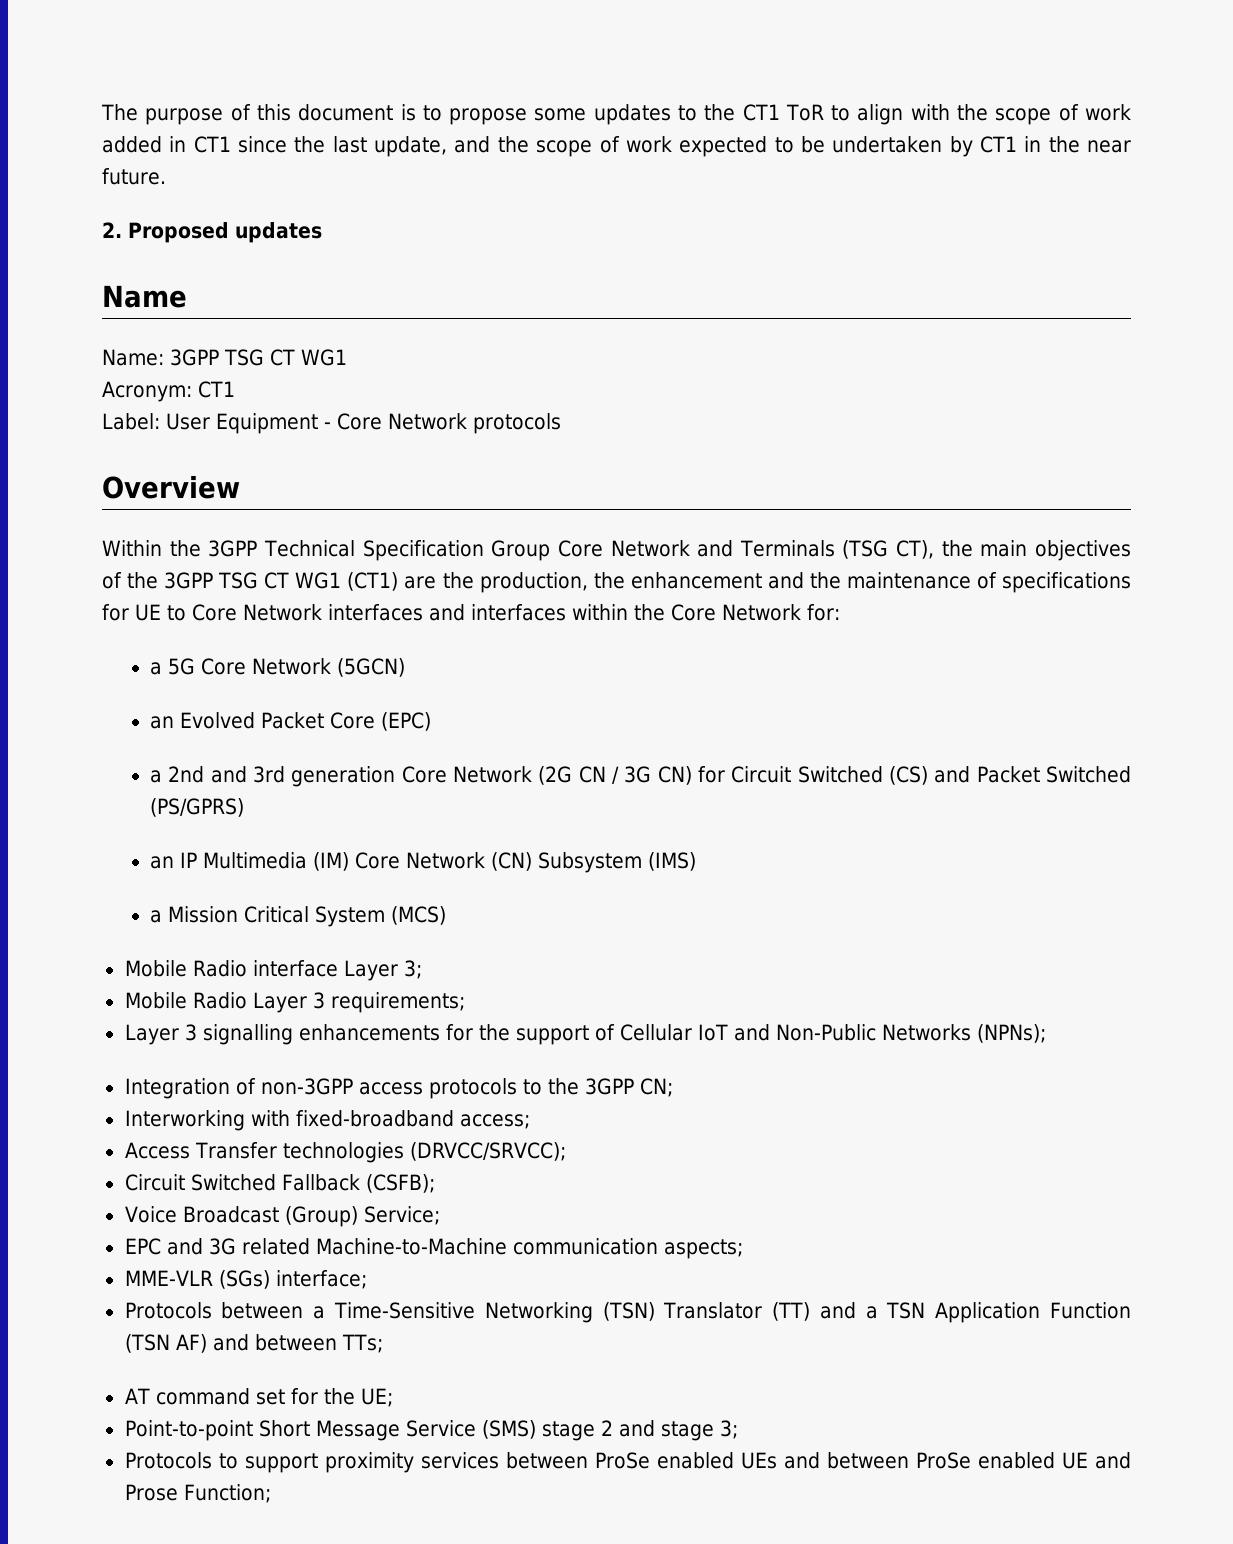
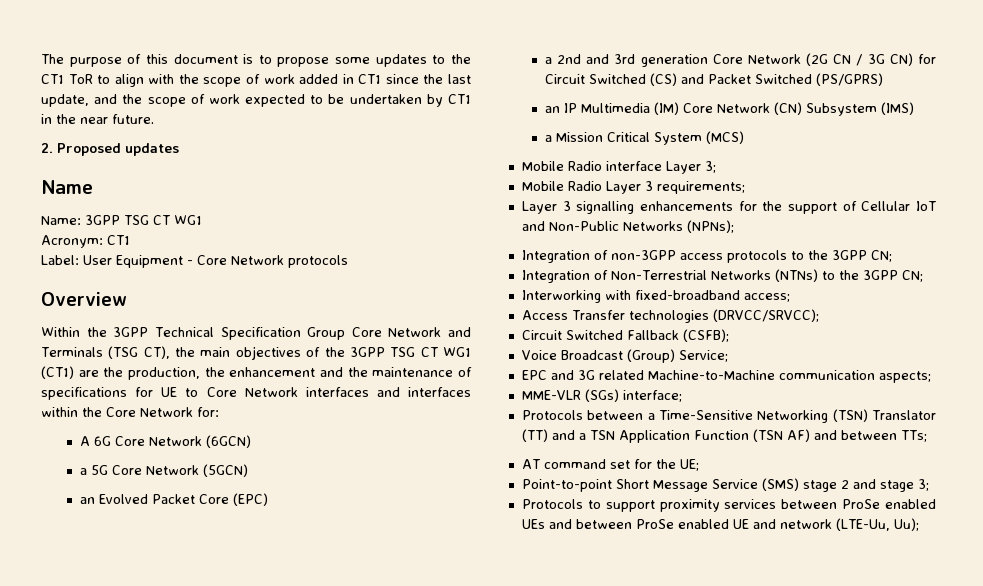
(840, 612) none -> [79,435,251,448] // A 6G Core Network (6GCN)
(673, 1087) none -> [521,269,923,283] // Integration of Non-Terrestrial Networks (NTNs) to the 3GPP CN;
[124,1484,271,1503] Prose Function; -> [779,518,919,531] network (LTE-Uu, Uu);

